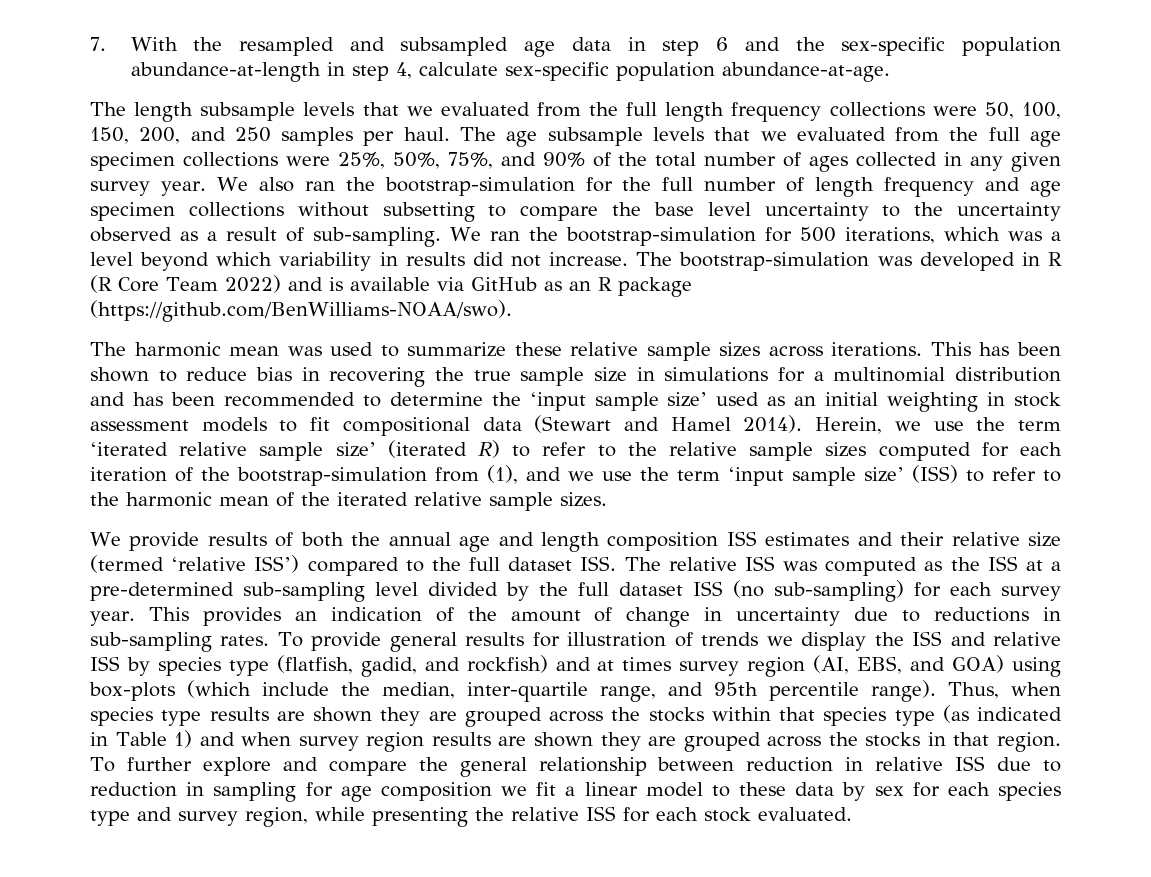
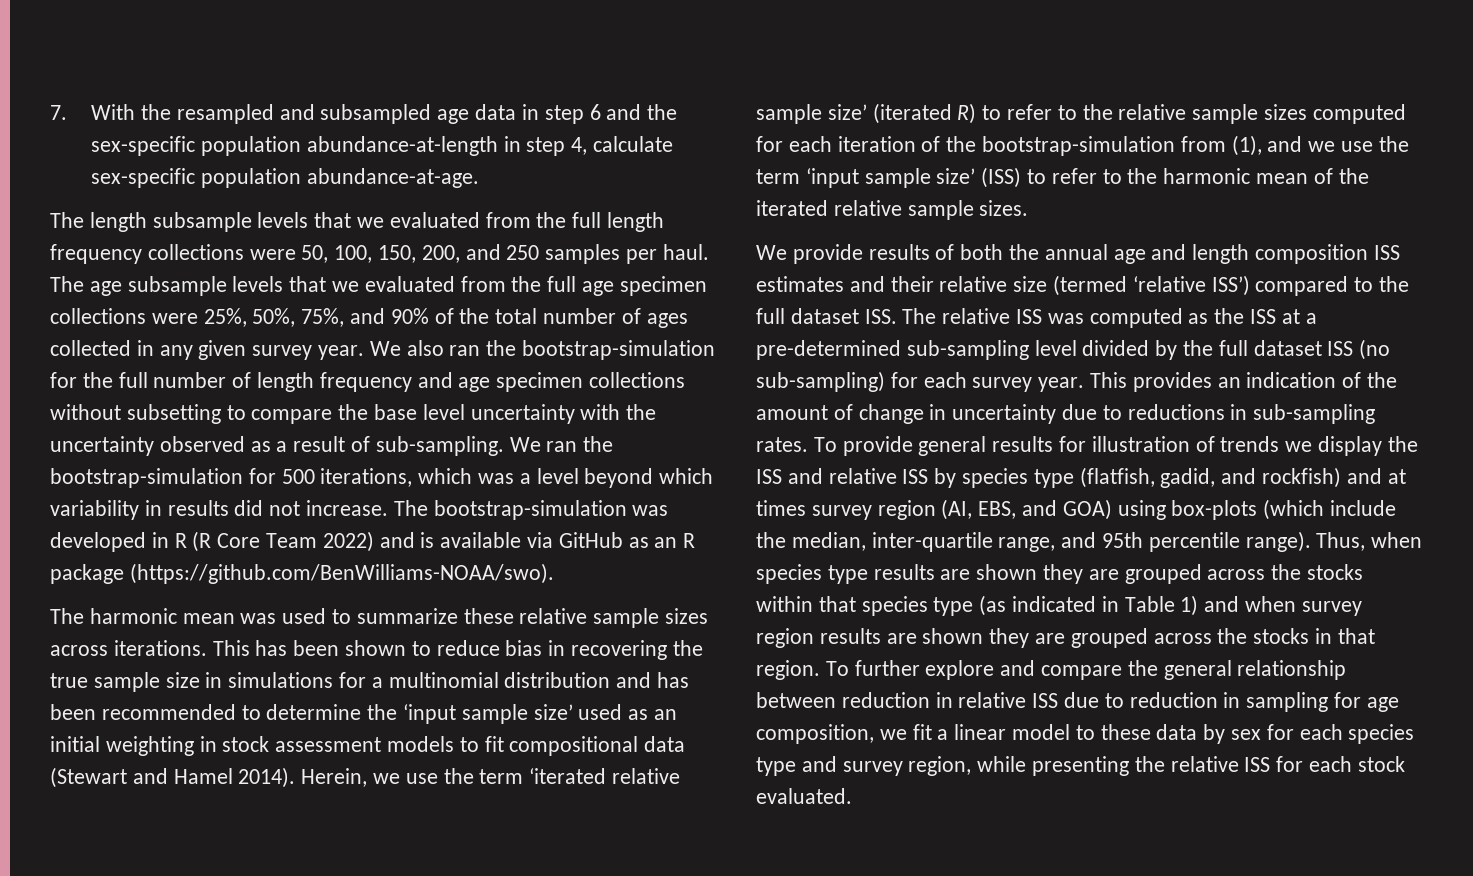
[882,205,901,217] to -> [580,404,621,420] with
[380,782,492,801] composition -> [756,724,874,744] composition,

